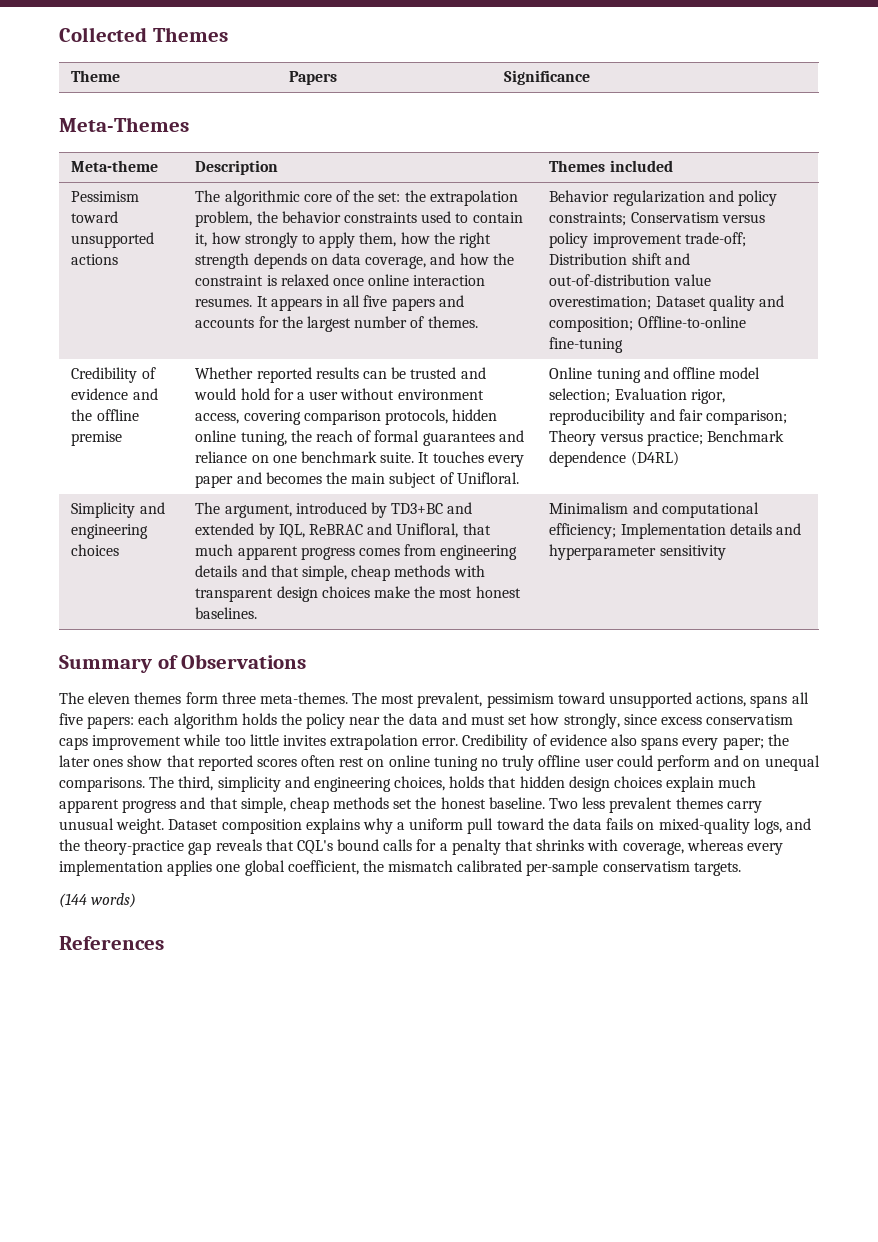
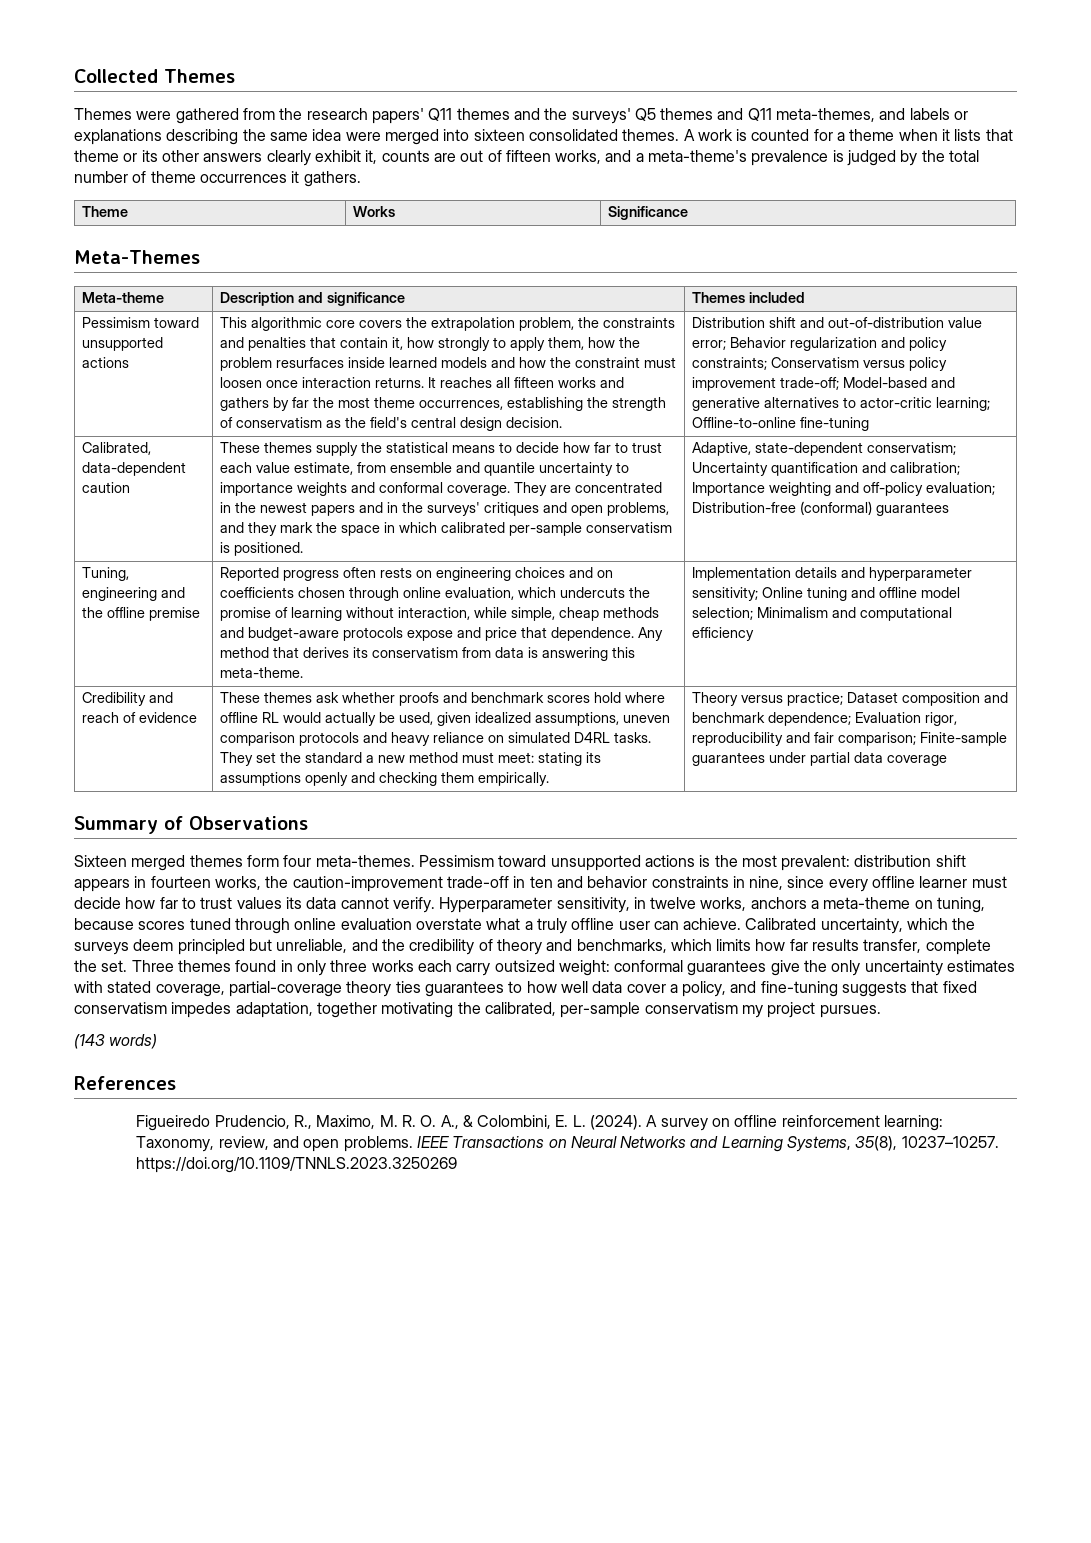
(228, 34) none -> [74,108,969,124] [74,129,1013,145] [74,150,980,166] [74,171,361,187] // Themes were gathered from the research papers' Q11 themes and the surveys' Q5 themes and Q11 meta-themes, and labels or explanations describing the same idea were merged into sixteen consolidated themes. A work is counted for a theme when it lists that theme or its other answers clearly exhibit it, counts are out of fifteen works, and a meta-theme's prevalence is judged by the total number of theme occurrences it gathers.
[289,71,338,85] Papers -> [353,206,396,217] Works
(279, 167) none -> [298,292,406,306] and significance
[195,190,221,202] The -> [220,317,248,328] This
[335,190,401,202] of the set: -> [359,320,403,328] covers
[281,211,469,223] behavior constraints used to -> [603,317,676,328] [220,337,337,351] constraints and penalties that
[458,232,491,248] [195,253,514,269] [195,274,486,286] [195,295,464,311] [195,316,478,332] right strength depends on data coverage, and how the constraint is relaxed once online interaction resumes. It appears in all five papers and accounts for the largest number of themes. | -> [220,357,677,371] [220,377,625,388] [220,397,667,411] [220,417,563,431] [692,317,983,328] [692,340,727,350] problem resurfaces inside learned models and how the constraint must loosen once interaction returns. It reaches all fifteen works and gathers by far the most theme occurrences, establishing the strength of conservatism as the field's central design decision. | Distribution shift and out-of-distribution value error;
[549,253,690,265] [549,274,711,286] [549,295,784,311] [549,316,746,332] [549,337,624,353] [71,367,156,383] [71,388,158,400] [71,409,139,421] [71,431,123,446] [195,367,486,383] [194,388,484,400] [195,409,498,425] [195,430,524,446] [195,451,524,467] [195,472,519,488] Distribution shift and out-of-distribution value overestimation; Dataset quality and composition; Offline-to-online fine-tuning // Credibility of evidence and the offline premise | Whether reported results can be trusted and would hold for a user without environment access, covering comparison protocols, hidden online tuning, the reach of formal guarantees and reliance on one benchmark suite. It touches every paper and becomes the main subject of Unifloral. | -> [843,377,956,388] [692,397,991,411] [692,417,870,431] [82,442,152,455] [82,462,187,476] [82,482,131,493] [220,442,663,456] [220,462,630,476] [220,482,663,496] [220,502,670,516] [220,522,673,536] [220,542,304,556] [692,442,957,456] [692,462,961,476] [692,482,996,496] [692,501,950,516] [82,567,130,581] [82,587,186,601] [82,607,201,621] [220,567,614,581] [220,587,651,601] [220,607,660,621] [220,627,664,641] [220,647,636,661] [220,667,304,678] [692,567,973,581] [692,587,759,601] Model-based and generative alternatives to actor-critic learning; Offline-to-online fine-tuning // Calibrated, data-dependent caution | These themes supply the statistical means to decide how far to trust each value estimate, from ensemble and quantile uncertainty to importance weights and conformal coverage. They are concentrated in the newest papers and in the surveys' critiques and open problems, and they mark the space in which calibrated per-sample conservatism is positioned. | Adaptive, state-dependent conservatism; Uncertainty quantification and calibration; Importance weighting and off-policy evaluation; Distribution-free (conformal) guarantees // Tuning, engineering and the offline premise | Reported progress often rests on engineering choices and on coefficients chosen through online evaluation, which undercuts the promise of learning without interaction, while simple, cheap methods and budget-aware protocols expose and price that dependence. Any method that derives its conservatism from data is answering this meta-theme. | Implementation details and hyperparameter sensitivity;
(611, 395) none -> [757,607,953,621] [692,627,755,641] [82,692,174,706] [82,712,198,723] [220,692,666,706] [220,712,671,726] [220,732,652,746] [220,752,602,766] [220,772,550,786] [692,692,1009,706] [692,712,852,726] Minimalism and computational efficiency // Credibility and reach of evidence | These themes ask whether proofs and benchmark scores hold where offline RL would actually be used, given idealized assumptions, uneven comparison protocols and heavy reliance on simulated D4RL tasks. They set the standard a new method must meet: stating its assumptions openly and checking them empirically. | Theory versus practice; Dataset composition and benchmark dependence;
[549,430,784,446] [549,451,679,467] [71,502,165,518] [71,524,149,539] [71,544,120,556] [195,502,473,518] [195,523,491,539] [195,544,518,560] [195,565,485,581] [195,586,521,602] [195,607,258,619] [549,502,759,518] [549,523,801,539] [549,544,726,560] [59,654,307,673] [59,692,809,708] [59,713,794,729] [59,734,789,750] [59,755,820,771] [59,776,757,792] [59,797,762,813] [59,818,811,834] [59,839,783,855] [59,860,741,876] [59,893,137,908] [59,936,164,950] Theory versus practice; Benchmark dependence (D4RL) // Simplicity and engineering choices | The argument, introduced by TD3+BC and extended by IQL, ReBRAC and Unifloral, that much apparent progress comes from engineering details and that simple, cheap methods with transparent design choices make the most honest baselines. | Minimalism and computational efficiency; Implementation details and hyperparameter sensitivity // Summary of Observations // The eleven themes form three meta-themes. The most prevalent, pessimism toward unsupported actions, spans all five papers: each algorithm holds the policy near the data and must set how strongly, since excess conservatism caps improvement while too little invites extrapolation error. Credibility of evidence also spans every paper; the later ones show that reported scores often rest on online tuning no truly offline user could perform and on unequal comparisons. The third, simplicity and engineering choices, holds that hidden design choices explain much apparent progress and that simple, cheap methods set the honest baseline. Two less prevalent themes carry unusual weight. Dataset composition explains why a uniform pull toward the data fails on mixed-quality logs, and the theory-practice gap reveals that CQL's bound calls for a penalty that shrinks with coverage, whereas every implementation applies one global coefficient, the mismatch calibrated per-sample conservatism targets. // (144 words) // References -> [920,732,1008,746] [692,752,948,766] [74,816,308,834] [74,855,966,871] [74,876,1007,892] [74,897,986,913] [74,918,976,934] [74,939,991,955] [74,960,1016,976] [74,981,977,997] [74,1002,881,1018] [74,1034,158,1049] [74,1076,176,1090] [136,1115,944,1131] [136,1136,999,1152] [136,1157,458,1173] Finite-sample guarantees under partial data coverage // Summary of Observations // Sixteen merged themes form four meta-themes. Pessimism toward unsupported actions is the most prevalent: distribution shift appears in fourteen works, the caution-improvement trade-off in ten and behavior constraints in nine, since every offline learner must decide how far to trust values its data cannot verify. Hyperparameter sensitivity, in twelve works, anchors a meta-theme on tuning, because scores tuned through online evaluation overstate what a truly offline user can achieve. Calibrated uncertainty, which the surveys deem principled but unreliable, and the credibility of theory and benchmarks, which limits how far results transfer, complete the set. Three themes found in only three works each carry outsized weight: conformal guarantees give the only uncertainty estimates with stated coverage, partial-coverage theory ties guarantees to how well data cover a policy, and fine-tuning suggests that fixed conservatism impedes adaptation, together motivating the calibrated, per-sample conservatism my project pursues. // (143 words) // References // Figueiredo Prudencio, R., Maximo, M. R. O. A., & Colombini, E. L. (2024). A survey on offline reinforcement learning: Taxonomy, review, and open problems. IEEE Transactions on Neural Networks and Learning Systems, 35(8), 10237–10257. https://doi.org/10.1109/TNNLS.2023.3250269

